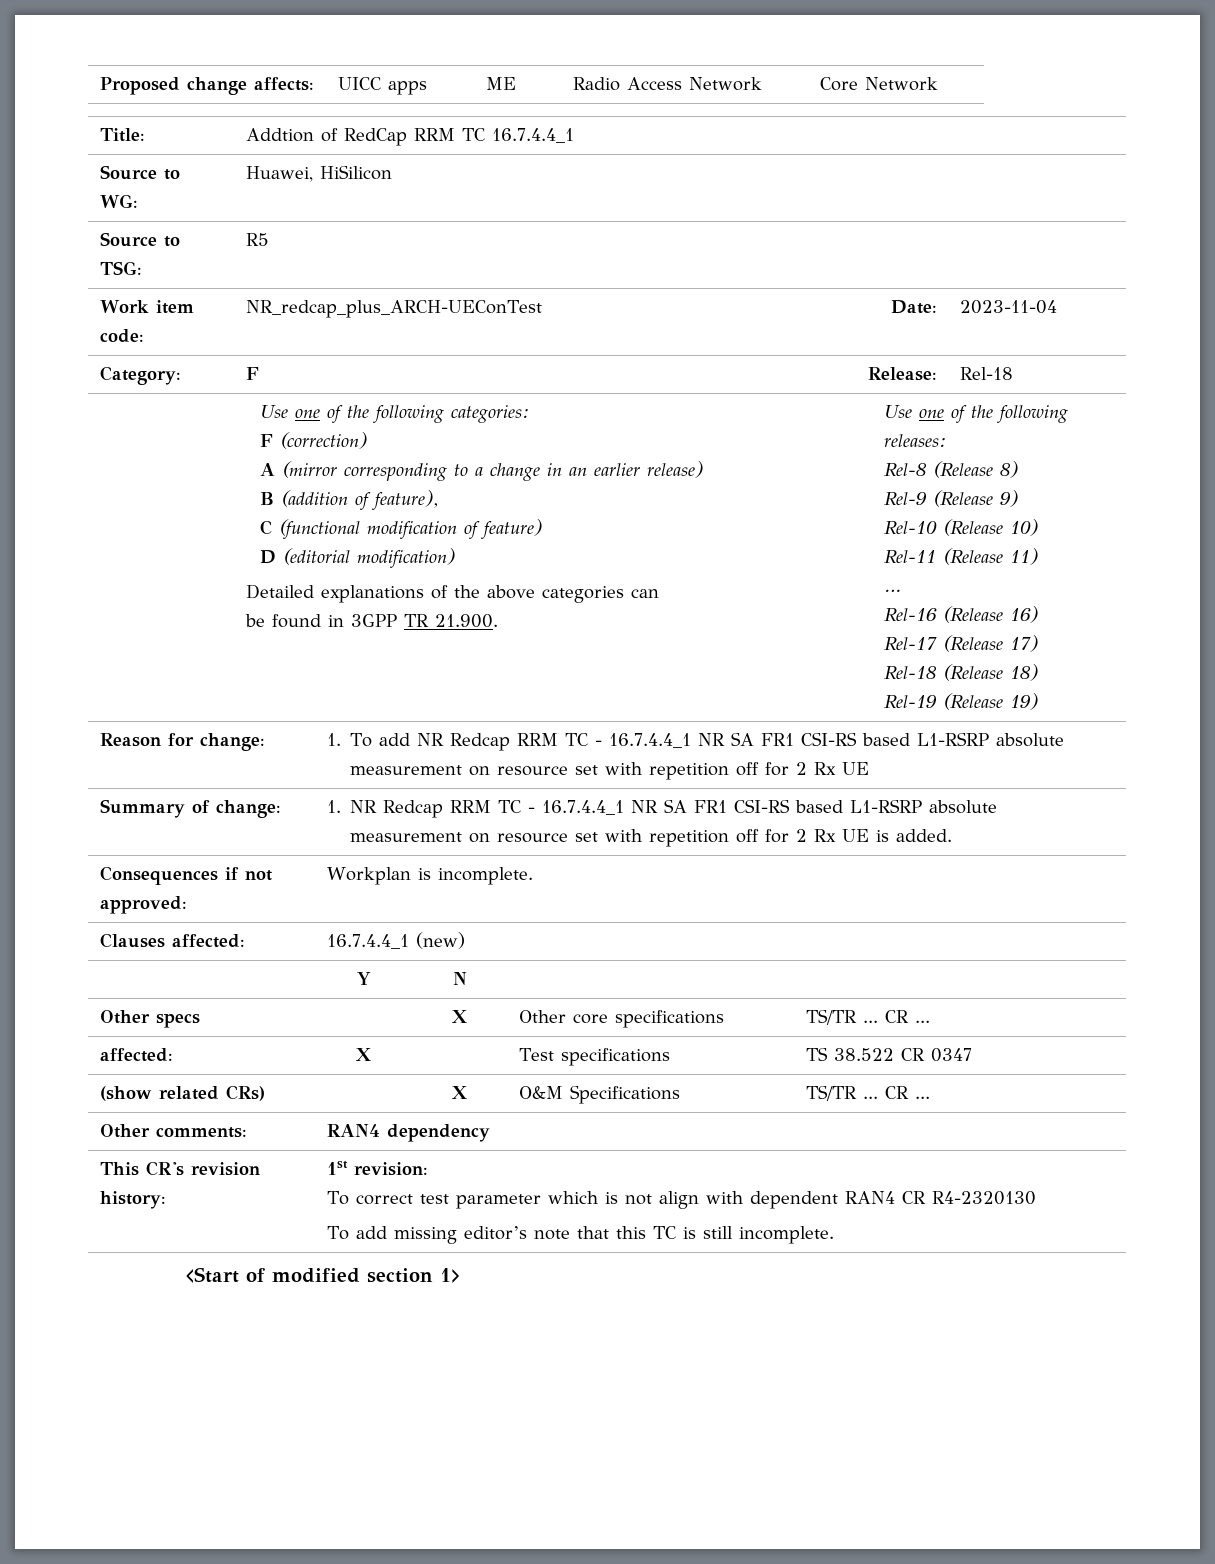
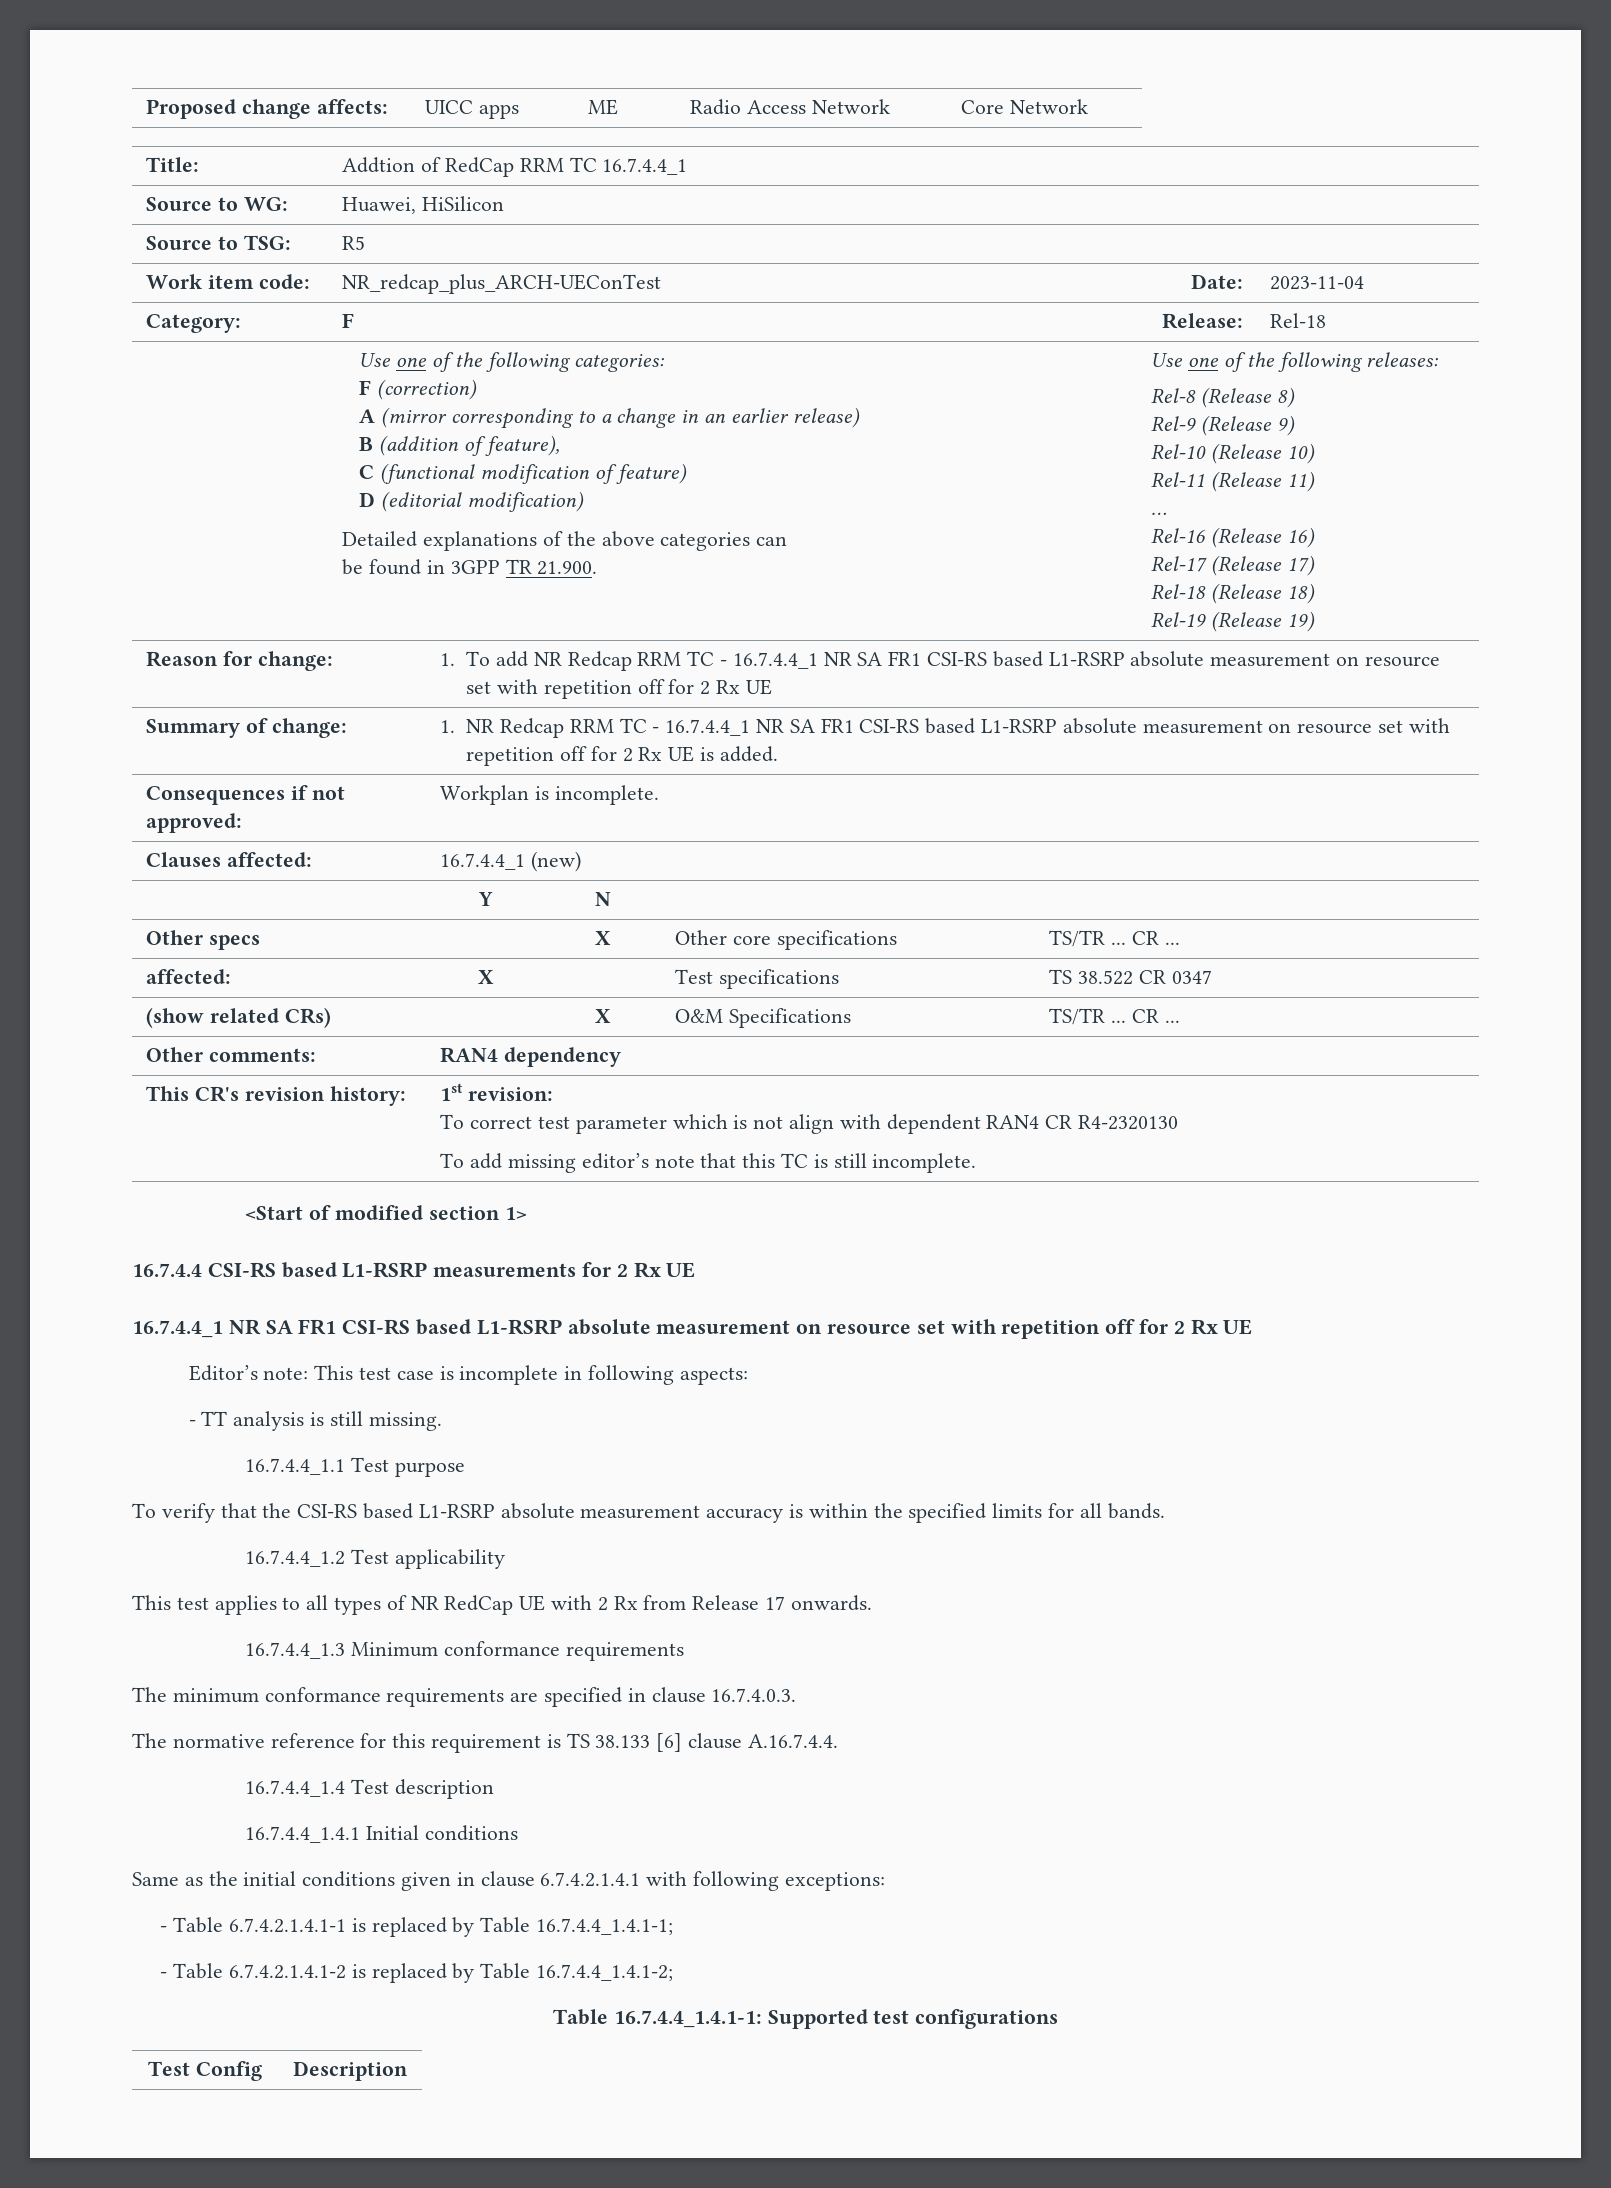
(461, 1275) none -> [132,1262,696,1278] [132,1319,1253,1339] [188,1365,748,1385] [188,1411,442,1431] [245,1457,465,1477] [132,1503,1165,1523] [245,1549,505,1569] [132,1595,872,1615] [245,1641,684,1661] [132,1687,797,1707] [132,1733,838,1753] [245,1779,494,1799] [245,1825,518,1843] [132,1871,885,1891] [160,1917,673,1937] [160,1963,673,1983] [552,2009,1059,2029] [148,2061,262,2081] [292,2061,408,2081] // 16.7.4.4 CSI-RS based L1-RSRP measurements for 2 Rx UE // 16.7.4.4_1 NR SA FR1 CSI-RS based L1-RSRP absolute measurement on resource set with repetition off for 2 Rx UE // Editor’s note: This test case is incomplete in following aspects: // - TT analysis is still missing. // 16.7.4.4_1.1 Test purpose // To verify that the CSI-RS based L1-RSRP absolute measurement accuracy is within the specified limits for all bands. // 16.7.4.4_1.2 Test applicability // This test applies to all types of NR RedCap UE with 2 Rx from Release 17 onwards. // 16.7.4.4_1.3 Minimum conformance requirements // The minimum conformance requirements are specified in clause 16.7.4.0.3. // The normative reference for this requirement is TS 38.133 [6] clause A.16.7.4.4. // 16.7.4.4_1.4 Test description // 16.7.4.4_1.4.1 Initial conditions // Same as the initial conditions given in clause 6.7.4.2.1.4.1 with following exceptions: // - Table 6.7.4.2.1.4.1-1 is replaced by Table 16.7.4.4_1.4.1-1; // - Table 6.7.4.2.1.4.1-2 is replaced by Table 16.7.4.4_1.4.1-2; // Table 16.7.4.4_1.4.1-1: Supported test configurations // Test Config | Description

